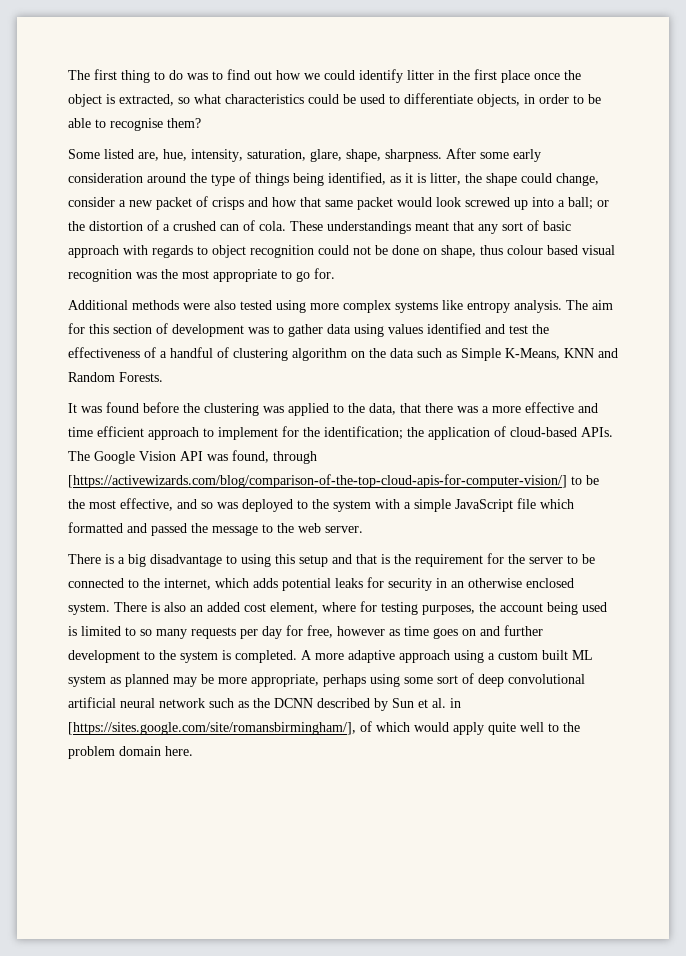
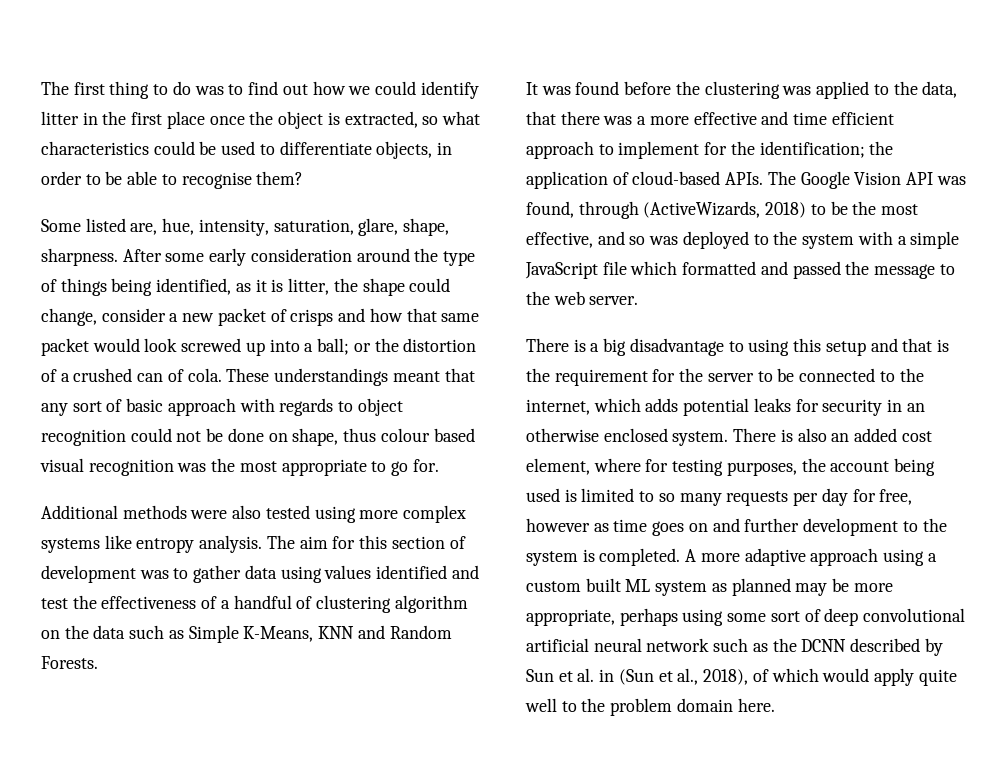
[68,474,567,488] [https://activewizards.com/blog/comparison-of-the-top-cloud-apis-for-computer-vision/] -> [643,201,807,218] (ActiveWizards, 2018)
[68,722,356,735] [https://sites.google.com/site/romansbirmingham/], -> [618,668,749,685] (Sun et al., 2018),

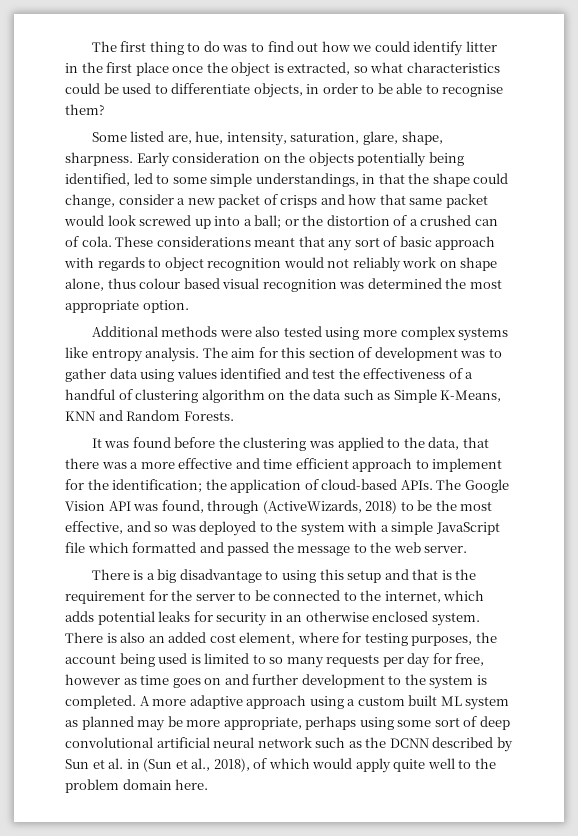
[122,248,476,266] [41,278,330,296] After some early consideration around the type of things being identified, as it is litter, -> [136,152,464,167] [65,173,405,187] Early consideration on the objects potentially being identified, led to some simple understandings, in that
[274,368,389,386] understandings -> [156,236,251,247] considerations
[130,428,339,446] could not be done on shape, -> [283,257,498,272] [65,278,104,291] would not reliably work on shape alone,
(207, 467) none -> [367,278,442,289] determined
[371,459,439,476] to go for. -> [142,300,189,313] option.

